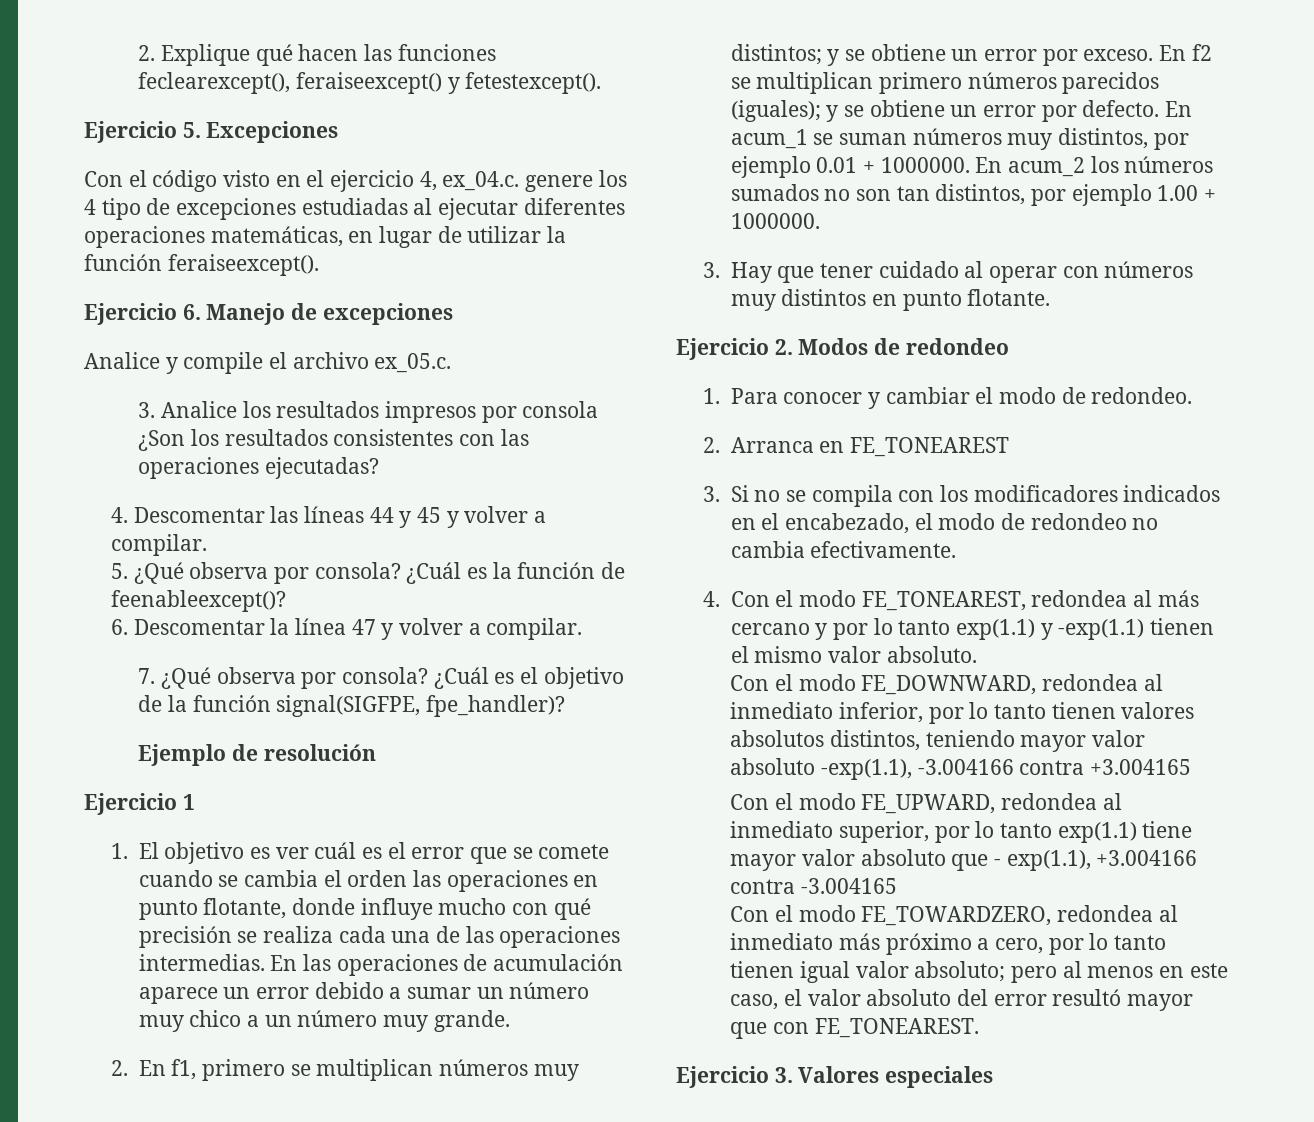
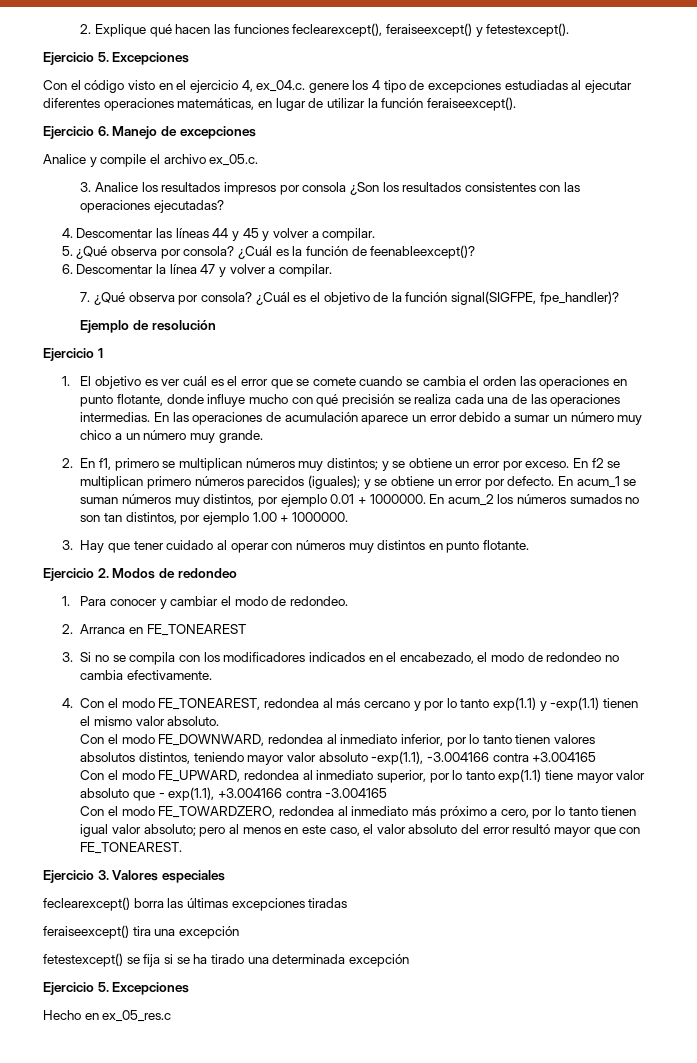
(994, 1077) none -> [43,897,348,911] [43,925,239,939] [43,953,409,967] [43,982,190,995] [43,1010,172,1022] // feclearexcept() borra las últimas excepciones tiradas // feraiseexcept() tira una excepción // fetestexcept() se fija si se ha tirado una determinada excepción // Ejercicio 5. Excepciones // Hecho en ex_05_res.c

